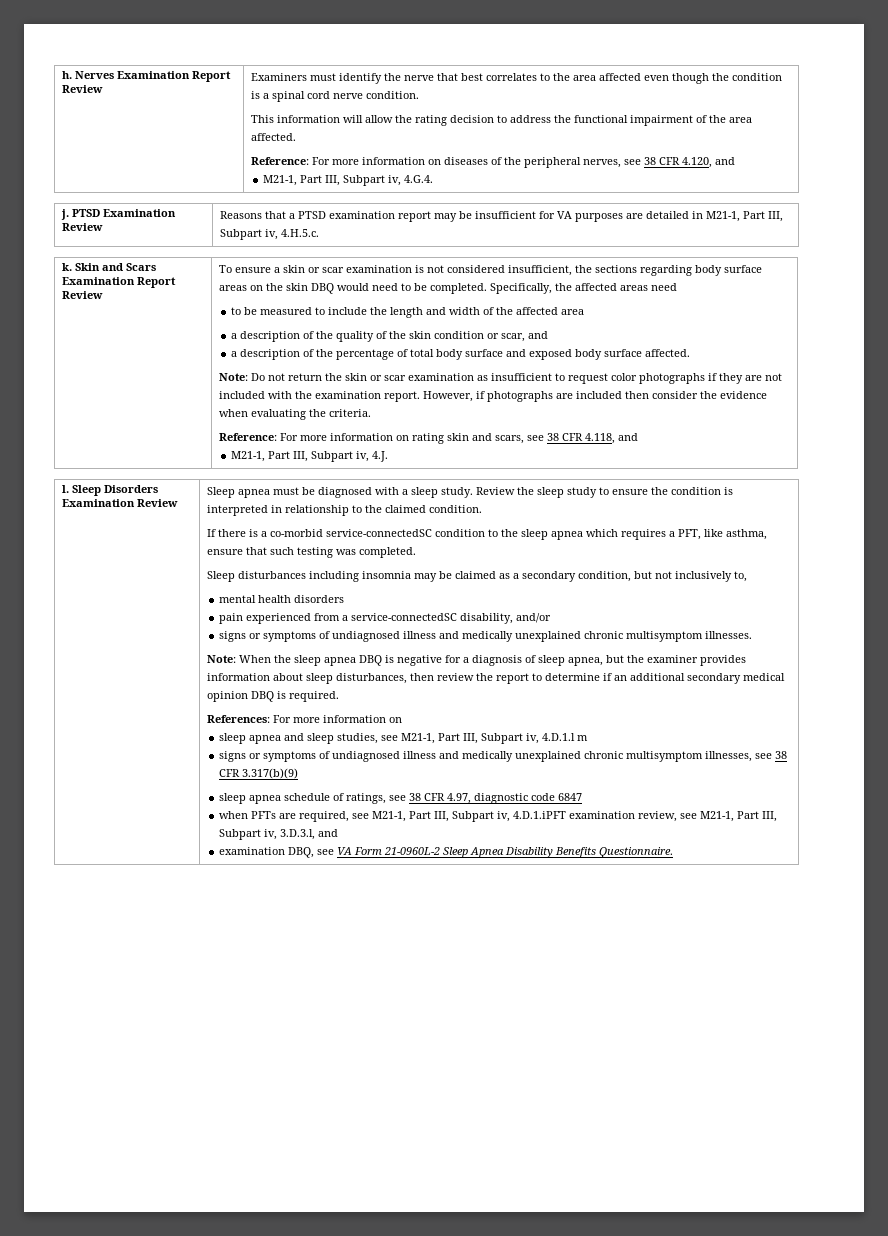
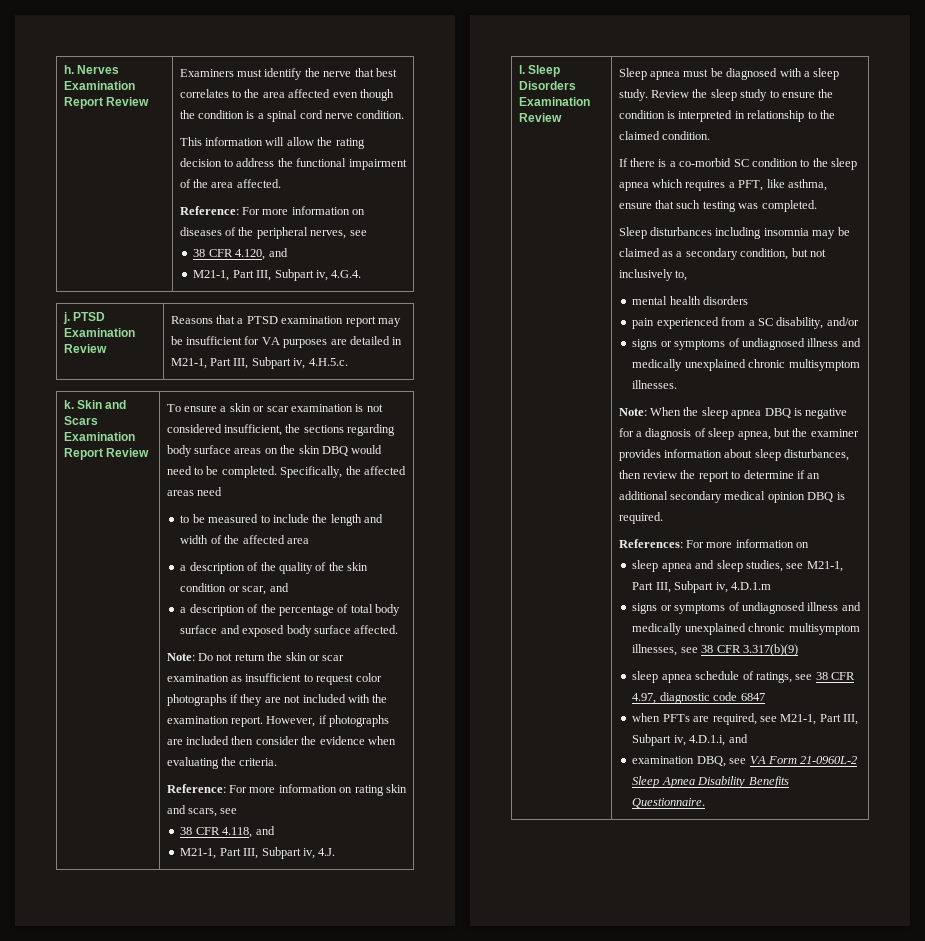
(642, 162) none -> (367, 233) //
(545, 438) none -> (238, 811) //
[326,529,433,537] service-connectedSC -> [733,159,749,167] SC
[351,613,458,621] service-connectedSC -> [757,318,773,326] SC
[542,733,589,741] 4.D.1.l m -> [730,582,771,590] 4.D.1.m
[513,811,778,822] [219,829,316,840] 4.D.1.iPFT examination review, see M21-1, Part III, Subpart iv, 3.D.3.l, -> [689,735,726,746] 4.D.1.i,

